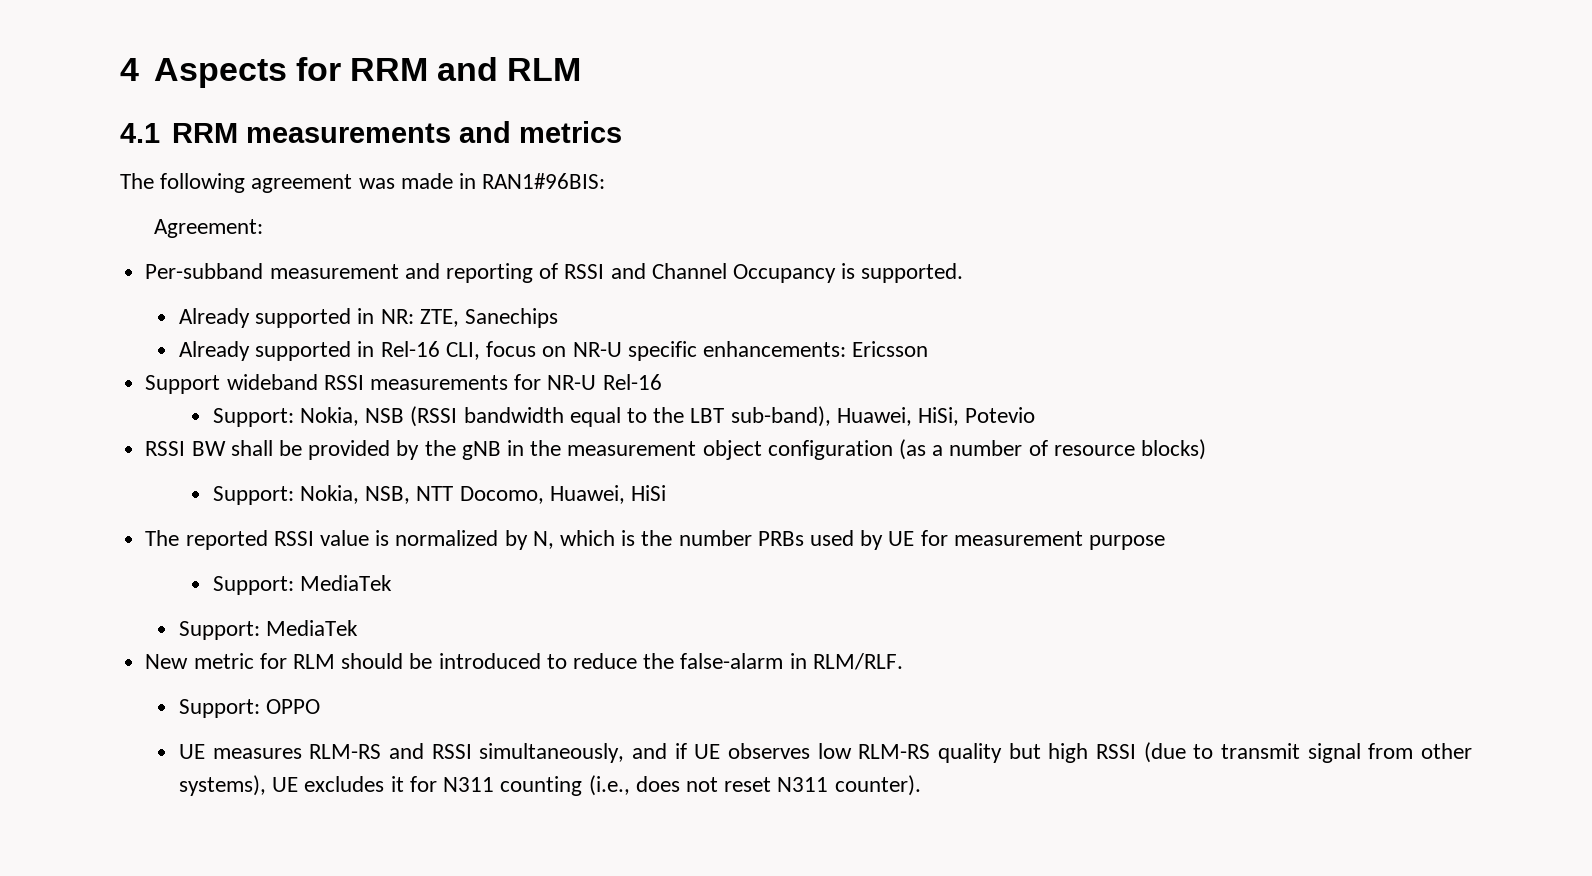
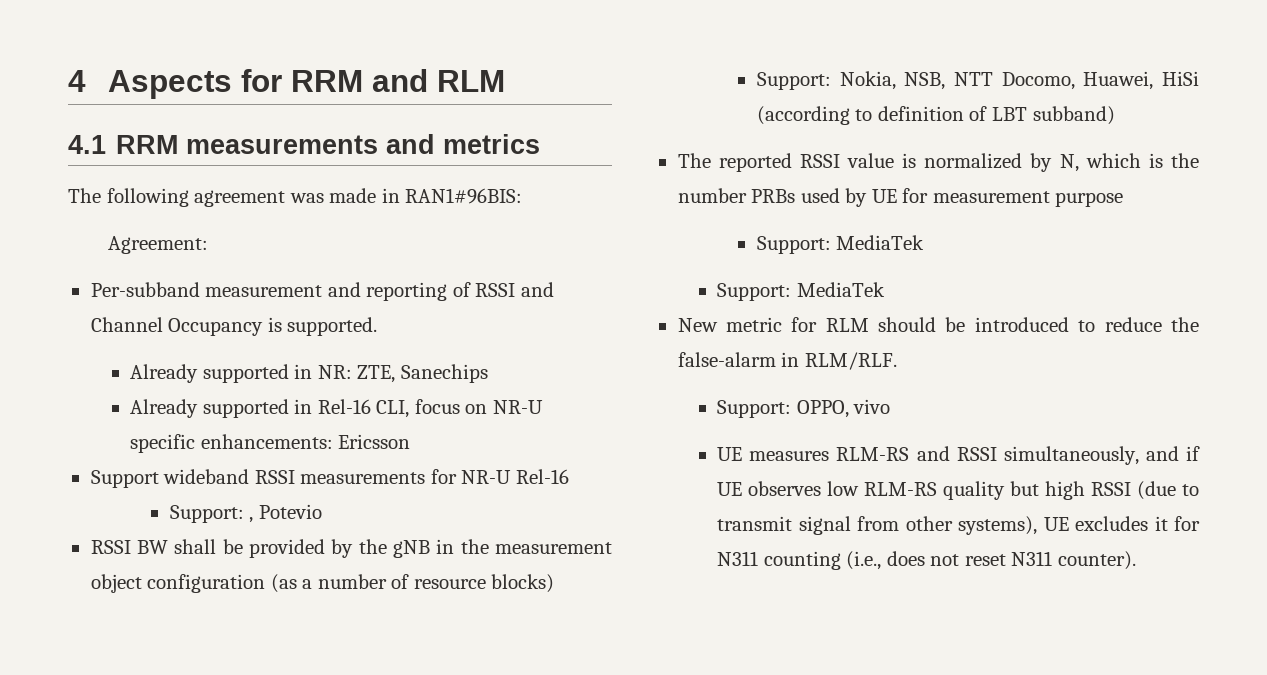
[299,406,960,427] Nokia, NSB (RSSI bandwidth equal to the LBT sub-band), Huawei, HiSi, -> [249,517,254,523] ,
(667, 493) none -> [756,106,1115,125] (according to definition of LBT subband)
[266,699,321,714] OPPO -> [796,399,891,418] OPPO, vivo

